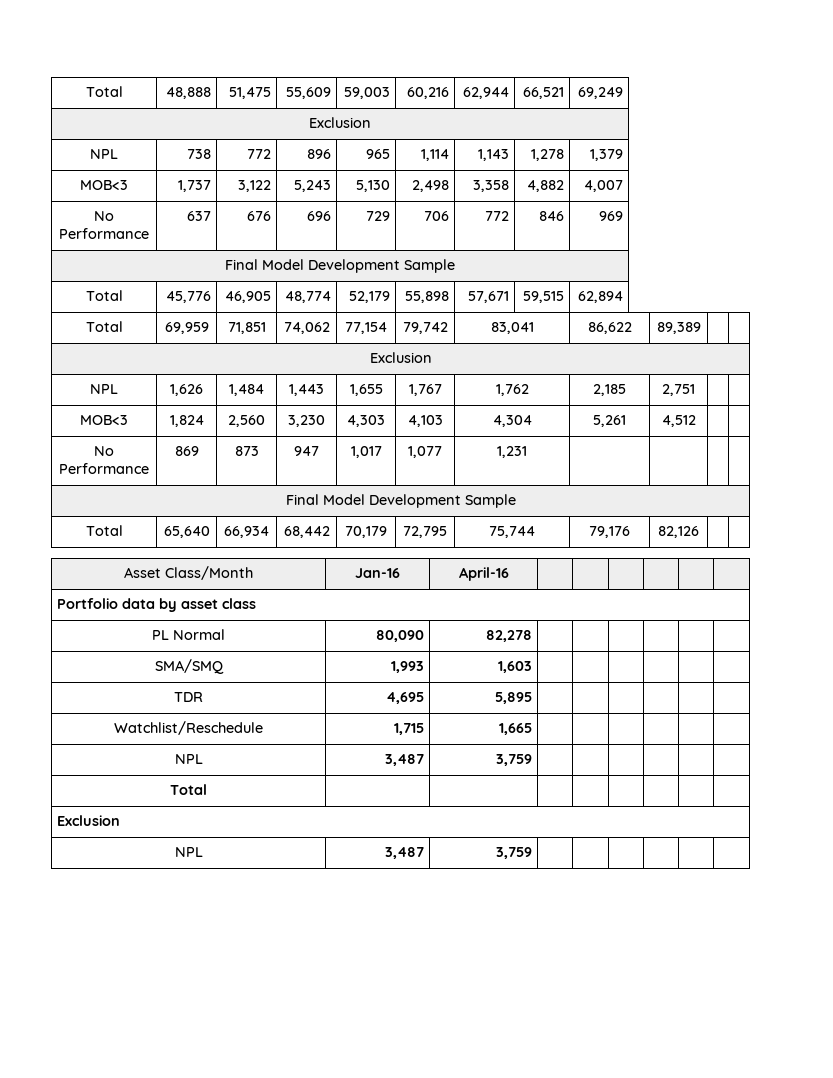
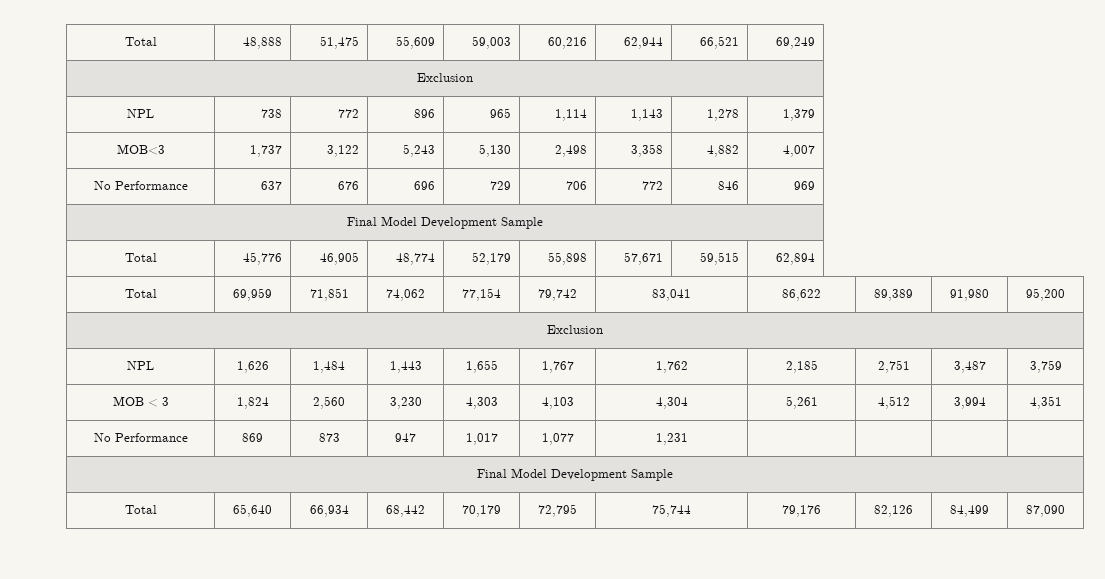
(701, 328) | -> [950,289,989,301] [1026,288,1065,301] 91,980 | 95,200
[80,415,128,425] | // MOB<3 -> [953,361,986,373] [1029,360,1062,373] [112,396,169,407] 3,487 | 3,759 // MOB < 3
(696, 421) | -> [953,397,986,409] [1029,396,1062,409] 3,994 | 4,351
[124,566,253,580] [355,568,400,578] [458,567,509,581] [57,598,257,612] [152,629,225,640] [375,630,424,642] [485,630,532,642] [154,659,224,674] [390,661,424,673] [497,661,532,673] [174,692,203,702] [385,692,424,704] [494,692,532,704] [114,721,263,735] [393,723,424,735] [498,723,532,735] [174,754,203,764] [384,754,424,766] [495,754,532,766] [170,784,207,795] [57,815,121,826] [174,847,203,857] [384,847,424,859] [495,847,532,859] | // Asset Class/Month | Jan-16 | April-16 | | | | | | // Portfolio data by asset class // PL Normal | 80,090 | 82,278 | | | | | | // SMA/SMQ | 1,993 | 1,603 | | | | | | // TDR | 4,695 | 5,895 | | | | | | // Watchlist/Reschedule | 1,715 | 1,665 | | | | | | // NPL | 3,487 | 3,759 | | | | | | // Total | | | | | | | | // Exclusion // NPL | 3,487 | 3,759 | | | | | | -> [950,505,989,517] [1026,505,1065,517] 84,499 | 87,090

